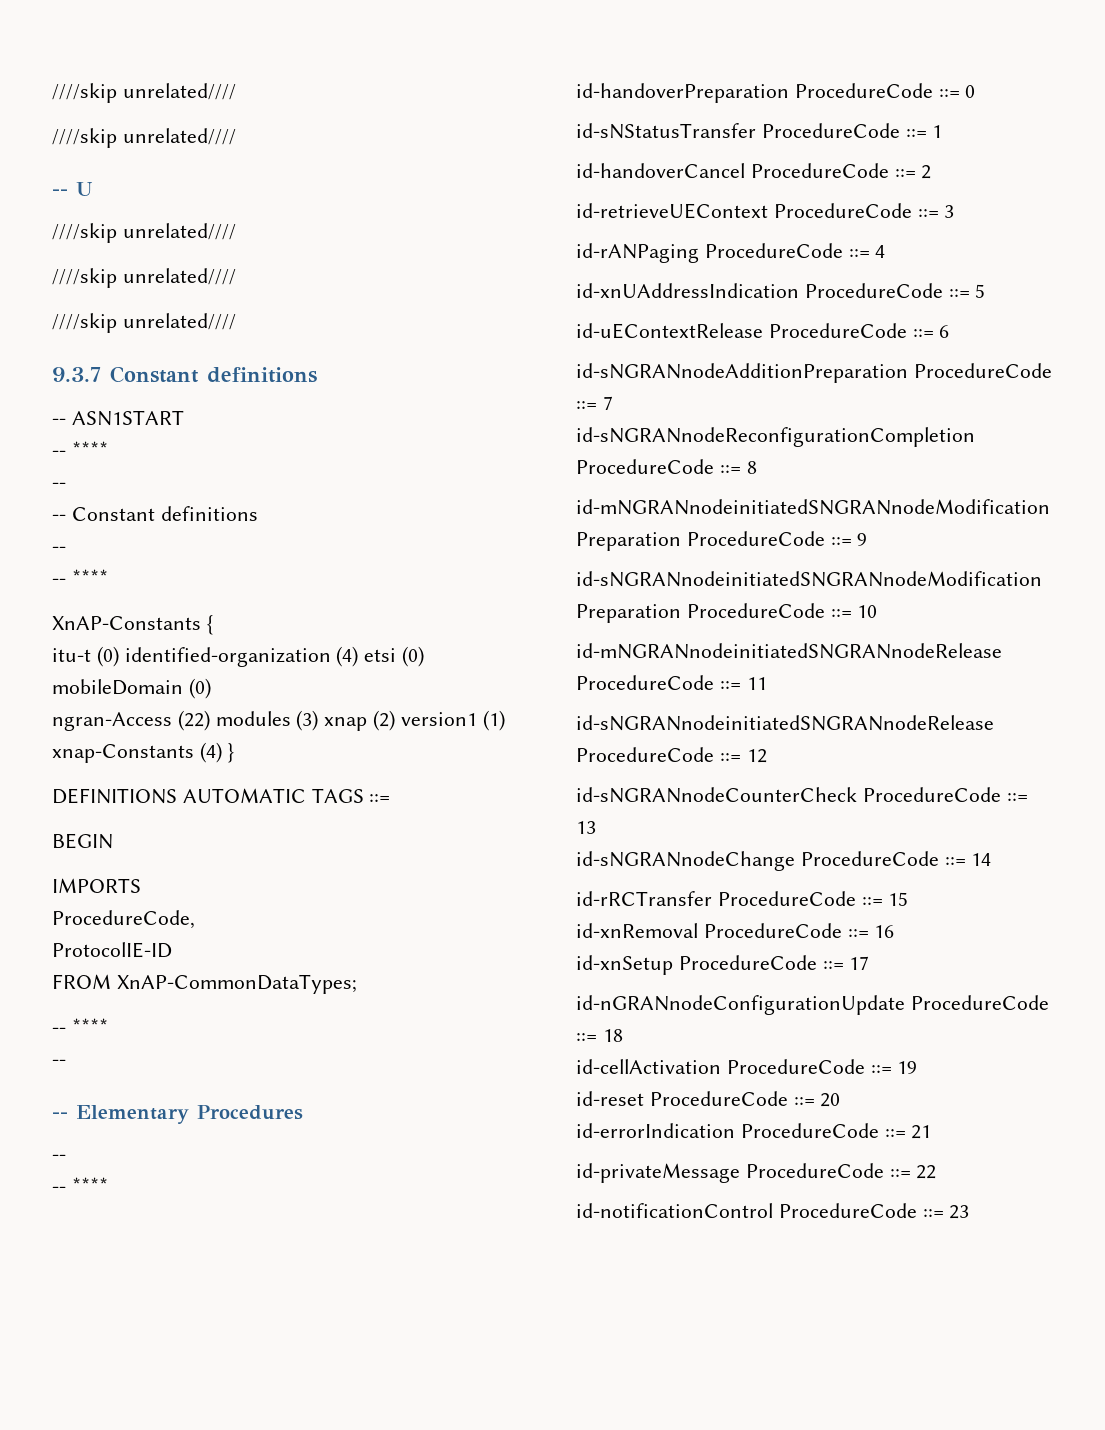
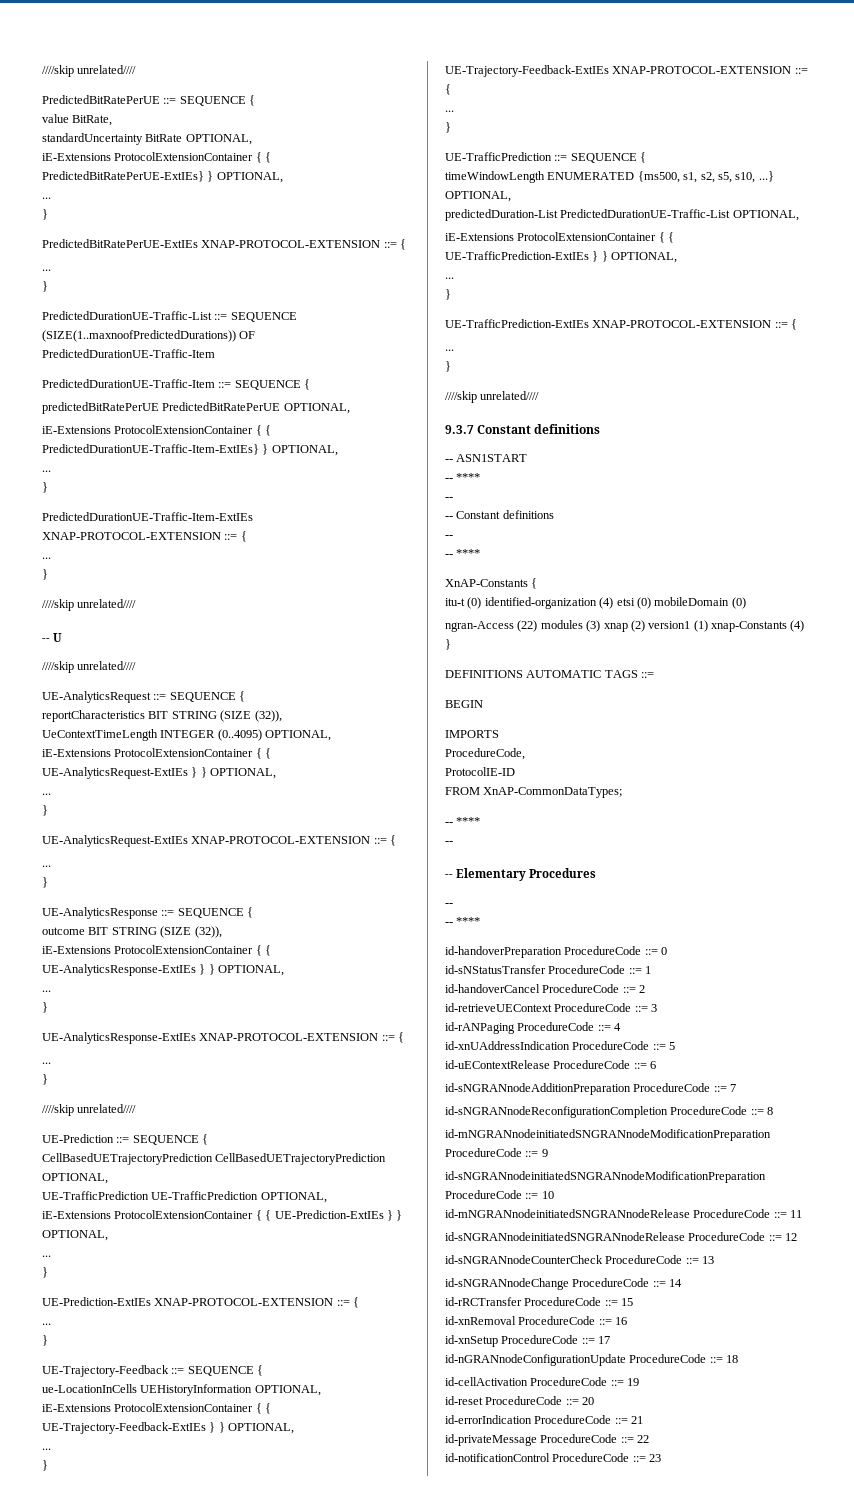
[52,83,236,103] ////skip unrelated//// -> [42,65,137,77] [42,95,256,106] [42,114,113,126] [42,133,252,145] [42,152,272,163] [42,171,283,183] [42,197,51,199] [42,209,48,220] [42,239,407,250] [42,269,51,271] [42,281,48,292] [42,311,297,322] [42,330,256,342] [42,349,215,358] [42,379,311,390] [42,402,350,414] [42,425,272,436] [42,444,338,456] [42,470,51,472] [42,482,48,493] [42,512,253,521] [42,531,247,542] [42,557,51,559] [42,569,48,580] ////skip unrelated//// // PredictedBitRatePerUE ::= SEQUENCE { // value BitRate, // standardUncertainty BitRate OPTIONAL, // iE-Extensions ProtocolExtensionContainer { { PredictedBitRatePerUE-ExtIEs} } OPTIONAL, // ... // } // PredictedBitRatePerUE-ExtIEs XNAP-PROTOCOL-EXTENSION ::= { // ... // } // PredictedDurationUE-Traffic-List ::= SEQUENCE (SIZE(1..maxnoofPredictedDurations)) OF PredictedDurationUE-Traffic-Item // PredictedDurationUE-Traffic-Item ::= SEQUENCE { // predictedBitRatePerUE PredictedBitRatePerUE OPTIONAL, // iE-Extensions ProtocolExtensionContainer { { PredictedDurationUE-Traffic-Item-ExtIEs} } OPTIONAL, // ... // } // PredictedDurationUE-Traffic-Item-ExtIEs XNAP-PROTOCOL-EXTENSION ::= { // ... // }
[52,268,236,288] ////skip unrelated//// -> [42,691,246,703] [42,710,282,722] [42,729,332,741] [42,748,272,759] [42,767,277,779] [42,793,51,795] [42,805,48,816] [42,835,397,847] [42,865,51,867] [42,877,48,888] [42,907,254,919] [42,926,222,938] [42,945,272,956] [42,964,285,976] [42,990,51,992] [42,1002,48,1013] [42,1032,405,1044] [42,1062,51,1064] [42,1074,48,1085] [42,1104,137,1116] [42,1134,209,1145] [42,1153,387,1165] [42,1173,108,1184] [42,1191,327,1203] [42,1210,403,1221] [42,1230,108,1241] [42,1255,51,1257] [42,1267,48,1278] [42,1297,360,1308] [42,1323,51,1325] [42,1335,48,1346] [42,1365,264,1377] [42,1384,321,1396] [42,1403,272,1414] [42,1422,295,1434] [42,1448,51,1450] [42,1460,48,1471] [445,65,808,77] [445,84,451,95] [445,110,454,112] [445,122,451,133] [445,152,647,163] [445,171,774,183] [445,191,511,202] [445,209,799,221] [445,232,675,243] [445,251,678,263] [445,277,454,279] [445,289,451,300] [445,319,798,330] [445,349,454,351] [445,361,451,372] UE-AnalyticsRequest ::= SEQUENCE { // reportCharacteristics BIT STRING (SIZE (32)), // UeContextTimeLength INTEGER (0..4095) OPTIONAL, // iE-Extensions ProtocolExtensionContainer { { UE-AnalyticsRequest-ExtIEs } } OPTIONAL, // ... // } // UE-AnalyticsRequest-ExtIEs XNAP-PROTOCOL-EXTENSION ::= { // ... // } // UE-AnalyticsResponse ::= SEQUENCE { // outcome BIT STRING (SIZE (32)), // iE-Extensions ProtocolExtensionContainer { { UE-AnalyticsResponse-ExtIEs } } OPTIONAL, // ... // } // UE-AnalyticsResponse-ExtIEs XNAP-PROTOCOL-EXTENSION ::= { // ... // } // ////skip unrelated//// // UE-Prediction ::= SEQUENCE { // CellBasedUETrajectoryPrediction CellBasedUETrajectoryPrediction OPTIONAL, // UE-TrafficPrediction UE-TrafficPrediction OPTIONAL, // iE-Extensions ProtocolExtensionContainer { { UE-Prediction-ExtIEs } } OPTIONAL, // ... // } // UE-Prediction-ExtIEs XNAP-PROTOCOL-EXTENSION ::= { // ... // } // UE-Trajectory-Feedback ::= SEQUENCE { // ue-LocationInCells UEHistoryInformation OPTIONAL, // iE-Extensions ProtocolExtensionContainer { { UE-Trajectory-Feedback-ExtIEs } } OPTIONAL, // ... // } // UE-Trajectory-Feedback-ExtIEs XNAP-PROTOCOL-EXTENSION ::= { // ... // } // UE-TrafficPrediction ::= SEQUENCE { // timeWindowLength ENUMERATED {ms500, s1, s2, s5, s10, ...} OPTIONAL, // predictedDuration-List PredictedDurationUE-Traffic-List OPTIONAL, // iE-Extensions ProtocolExtensionContainer { { UE-TrafficPrediction-ExtIEs } } OPTIONAL, // ... // } // UE-TrafficPrediction-ExtIEs XNAP-PROTOCOL-EXTENSION ::= { // ... // }

